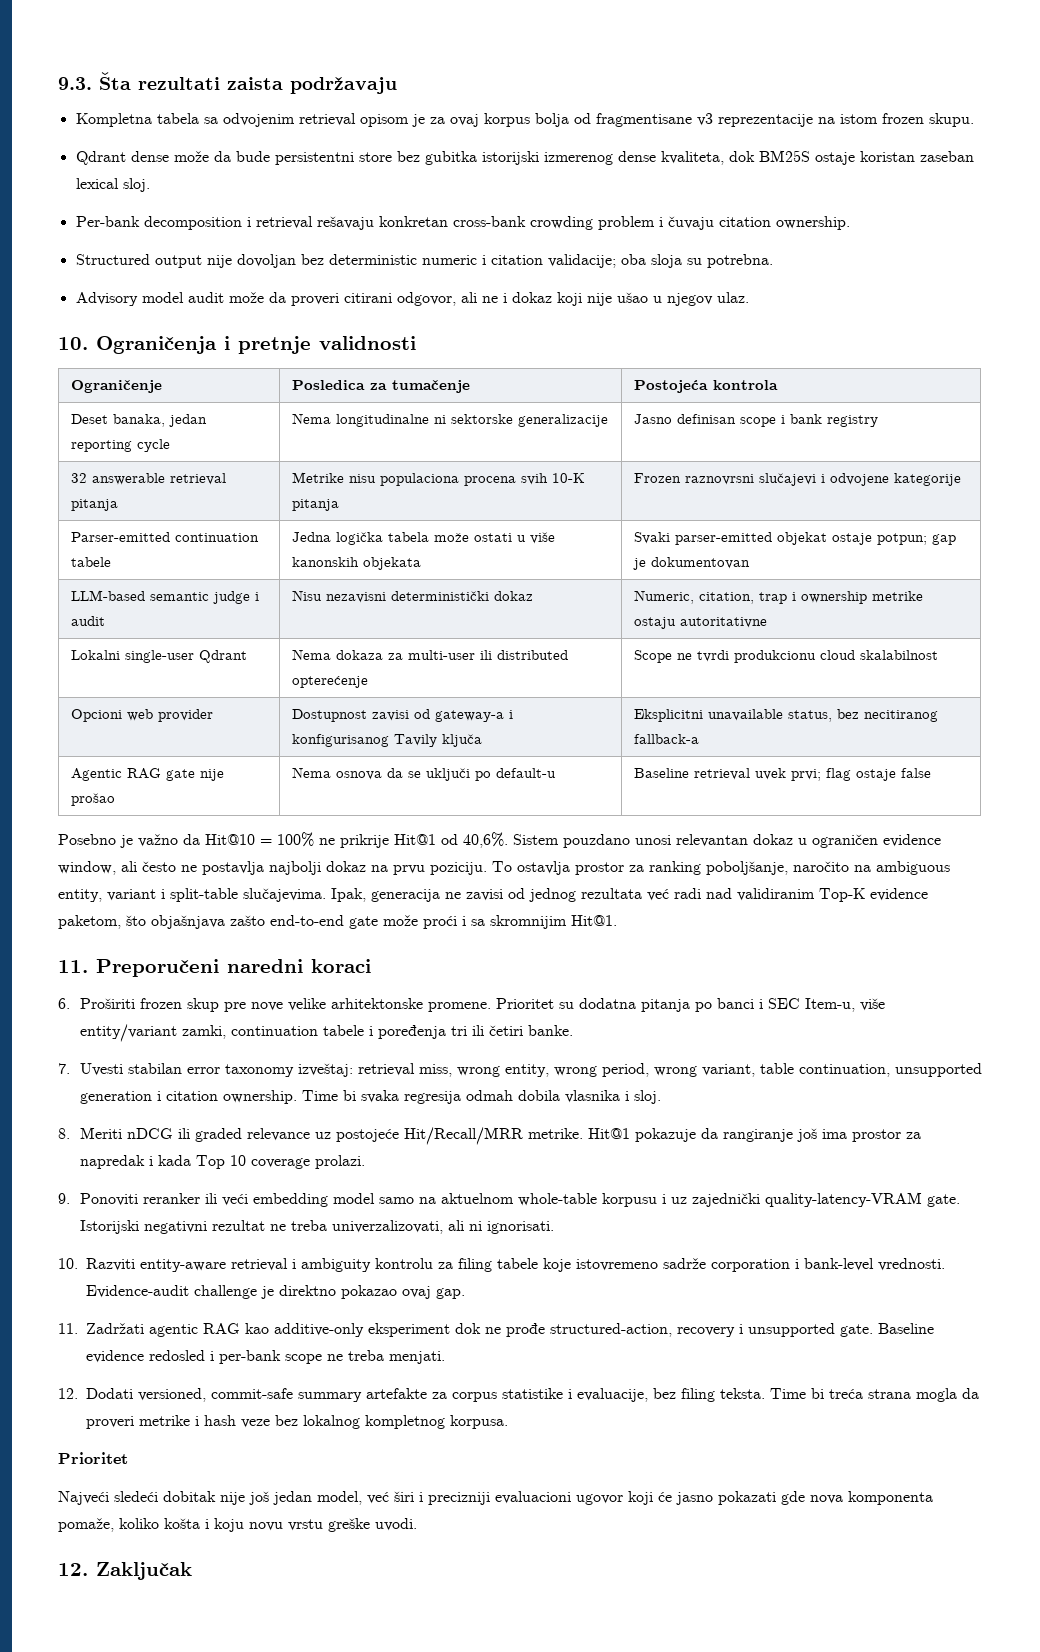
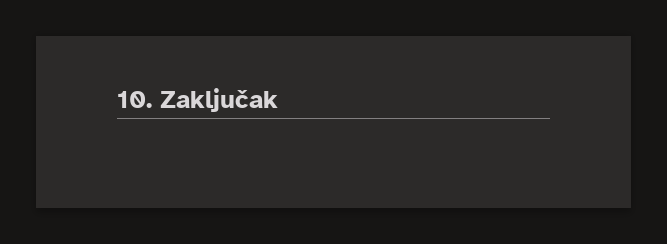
[58,72,397,94] [75,113,974,127] [75,150,974,165] [75,178,150,192] [75,216,850,230] [75,254,773,268] [75,292,749,306] [58,336,416,354] [70,380,162,393] [291,380,470,393] [633,380,778,393] [70,414,207,427] [70,439,170,452] [291,413,608,427] [633,414,878,427] [70,473,226,485] [70,499,118,511] [291,472,585,486] [291,499,339,511] [633,473,961,486] [70,532,259,542] [70,557,111,567] [291,532,555,545] [291,557,421,570] [633,532,956,545] [632,557,750,570] [70,590,259,604] [70,616,105,626] [291,590,533,603] [633,590,923,604] [633,617,767,629] [70,650,247,663] [291,649,568,660] [291,676,368,688] [633,650,938,663] [70,709,213,722] [291,709,513,722] [291,734,482,747] [633,709,938,722] [633,734,699,744] [70,768,224,781] [70,793,115,806] [291,767,556,781] [633,768,931,781] [58,832,941,848] [58,861,950,875] [58,888,928,902] [58,915,617,929] [58,959,371,977] [58,998,885,1012] [79,1024,573,1042] [58,1063,982,1077] [79,1090,661,1104] [58,1127,921,1145] [79,1155,365,1169] [58,1192,960,1207] [79,1220,554,1234] [58,1258,945,1272] [86,1285,465,1299] [58,1323,934,1337] [86,1350,445,1364] [58,1388,979,1402] [86,1415,508,1429] [58,1452,128,1464] [58,1491,933,1505] [58,1518,417,1532] [58,1563,88,1576] 9.3. Šta rezultati zaista podržavaju // Kompletna tabela sa odvojenim retrieval opisom je za ovaj korpus bolja od fragmentisane v3 reprezentacije na istom frozen skupu. // Qdrant dense može da bude persistentni store bez gubitka istorijski izmerenog dense kvaliteta, dok BM25S ostaje koristan zaseban lexical sloj. // Per-bank decomposition i retrieval rešavaju konkretan cross-bank crowding problem i čuvaju citation ownership. // Structured output nije dovoljan bez deterministic numeric i citation validacije; oba sloja su potrebna. // Advisory model audit može da proveri citirani odgovor, ali ne i dokaz koji nije ušao u njegov ulaz. // 10. Ograničenja i pretnje validnosti // Ograničenje | Posledica za tumačenje | Postojeća kontrola // Deset banaka, jedan reporting cycle | Nema longitudinalne ni sektorske generalizacije | Jasno definisan scope i bank registry // 32 answerable retrieval pitanja | Metrike nisu populaciona procena svih 10-K pitanja | Frozen raznovrsni slučajevi i odvojene kategorije // Parser-emitted continuation tabele | Jedna logička tabela može ostati u više kanonskih objekata | Svaki parser-emitted objekat ostaje potpun; gap je dokumentovan // LLM-based semantic judge i audit | Nisu nezavisni deterministički dokaz | Numeric, citation, trap i ownership metrike ostaju autoritativne // Lokalni single-user Qdrant | Nema dokaza za multi-user ili distributed opterećenje | Scope ne tvrdi produkcionu cloud skalabilnost // Opcioni web provider | Dostupnost zavisi od gateway-a i konfigurisanog Tavily ključa | Eksplicitni unavailable status, bez necitiranog fallback-a // Agentic RAG gate nije prošao | Nema osnova da se uključi po default-u | Baseline retrieval uvek prvi; flag ostaje false // Posebno je važno da Hit@10 = 100% ne prikrije Hit@1 od 40,6%. Sistem pouzdano unosi relevantan dokaz u ograničen evidence window, ali često ne postavlja najbolji dokaz na prvu poziciju. To ostavlja prostor za ranking poboljšanje, naročito na ambiguous entity, variant i split-table slučajevima. Ipak, generacija ne zavisi od jednog rezultata već radi nad validiranim Top-K evidence paketom, što objašnjava zašto end-to-end gate može proći i sa skromnijim Hit@1. // 11. Preporučeni naredni koraci // 6. Proširiti frozen skup pre nove velike arhitektonske promene. Prioritet su dodatna pitanja po banci i SEC Item-u, više entity/variant zamki, continuation tabele i poređenja tri ili četiri banke. // 7. Uvesti stabilan error taxonomy izveštaj: retrieval miss, wrong entity, wrong period, wrong variant, table continuation, unsupported generation i citation ownership. Time bi svaka regresija odmah dobila vlasnika i sloj. // 8. Meriti nDCG ili graded relevance uz postojeće Hit/Recall/MRR metrike. Hit@1 pokazuje da rangiranje još ima prostor za napredak i kada Top 10 coverage prolazi. // 9. Ponoviti reranker ili veći embedding model samo na aktuelnom whole-table korpusu i uz zajednički quality-latency-VRAM gate. Istorijski negativni rezultat ne treba univerzalizovati, ali ni ignorisati. // 10. Razviti entity-aware retrieval i ambiguity kontrolu za filing tabele koje istovremeno sadrže corporation i bank-level vrednosti. Evidence-audit challenge je direktno pokazao ovaj gap. // 11. Zadržati agentic RAG kao additive-only eksperiment dok ne prođe structured-action, recovery i unsupported gate. Baseline evidence redosled i per-bank scope ne treba menjati. // 12. Dodati versioned, commit-safe summary artefakte za corpus statistike i evaluacije, bez filing teksta. Time bi treća strana mogla da proveri metrike i hash veze bez lokalnog kompletnog korpusa. // Prioritet // Najveći sledeći dobitak nije još jedan model, već širi i precizniji evaluacioni ugovor koji će jasno pokazati gde nova komponenta pomaže, koliko košta i koju novu vrstu greške uvodi. // 12. -> [117,91,152,108] 10.

